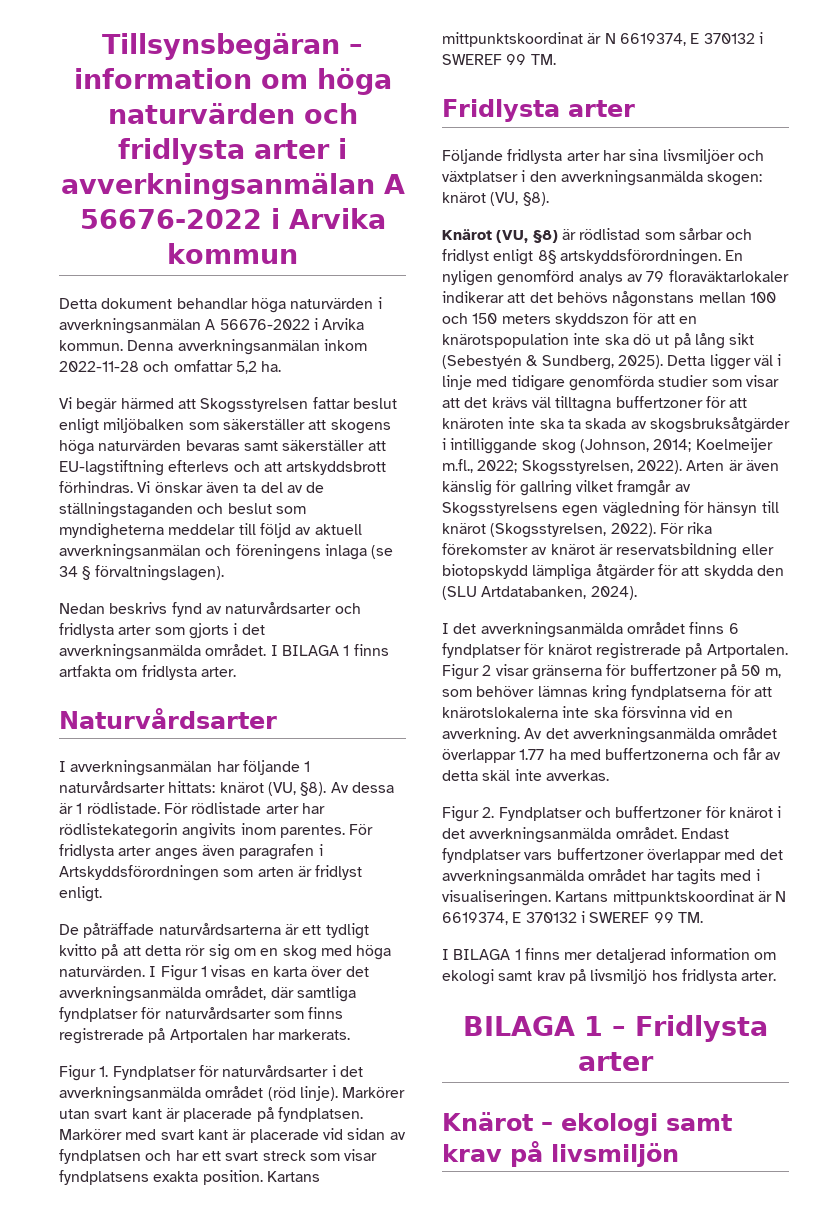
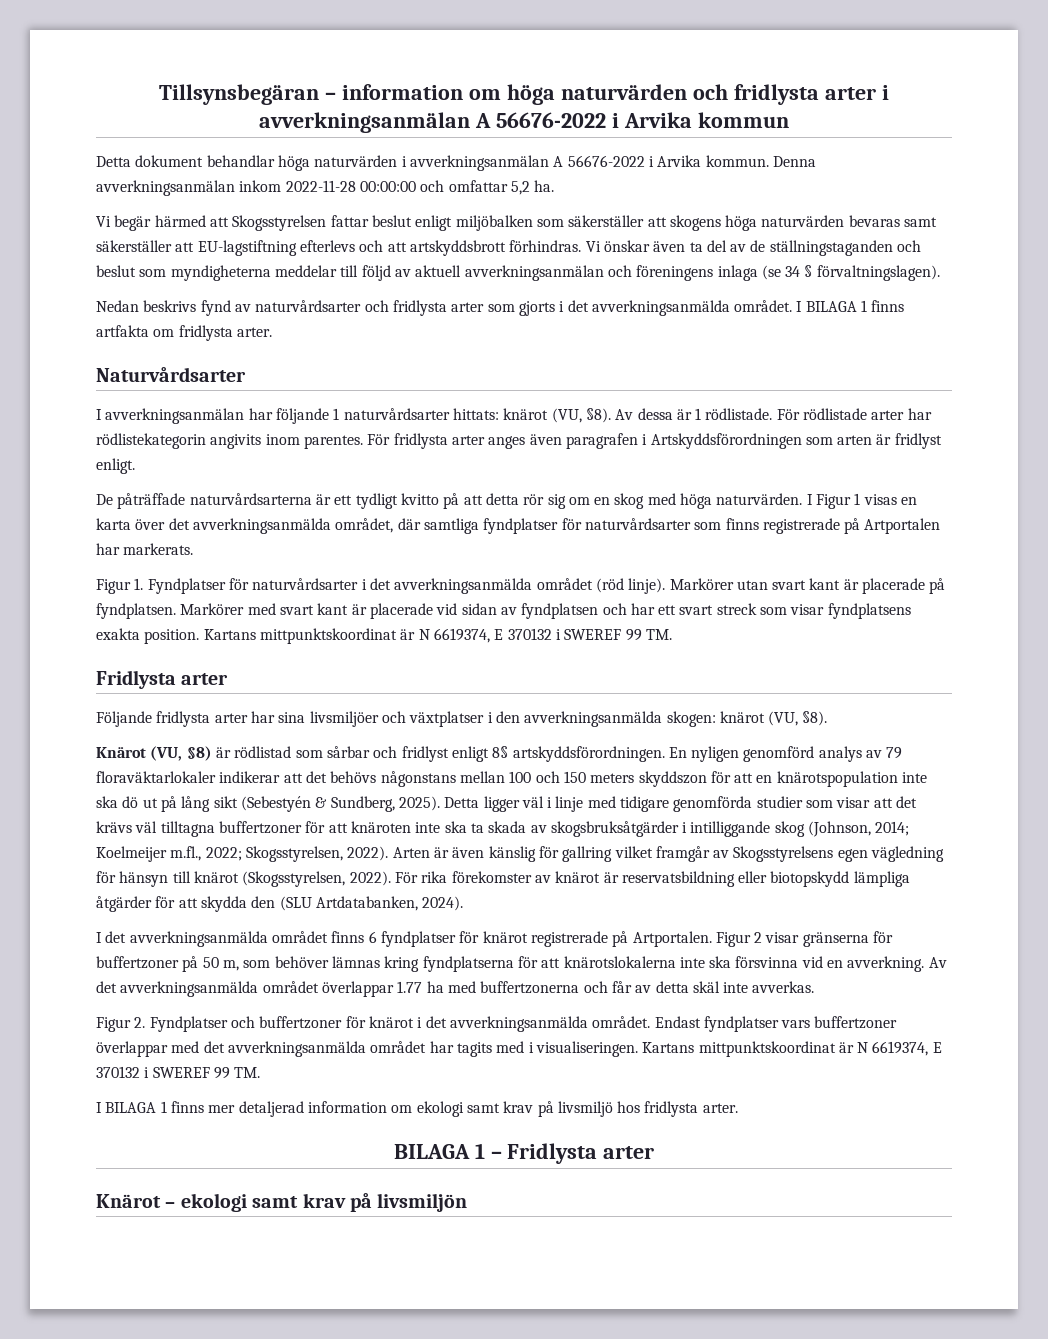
(139, 366) none -> [359,181,416,192] 00:00:00

